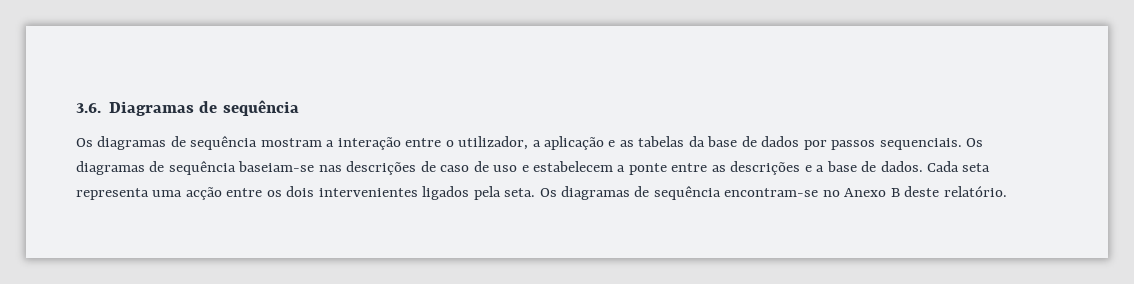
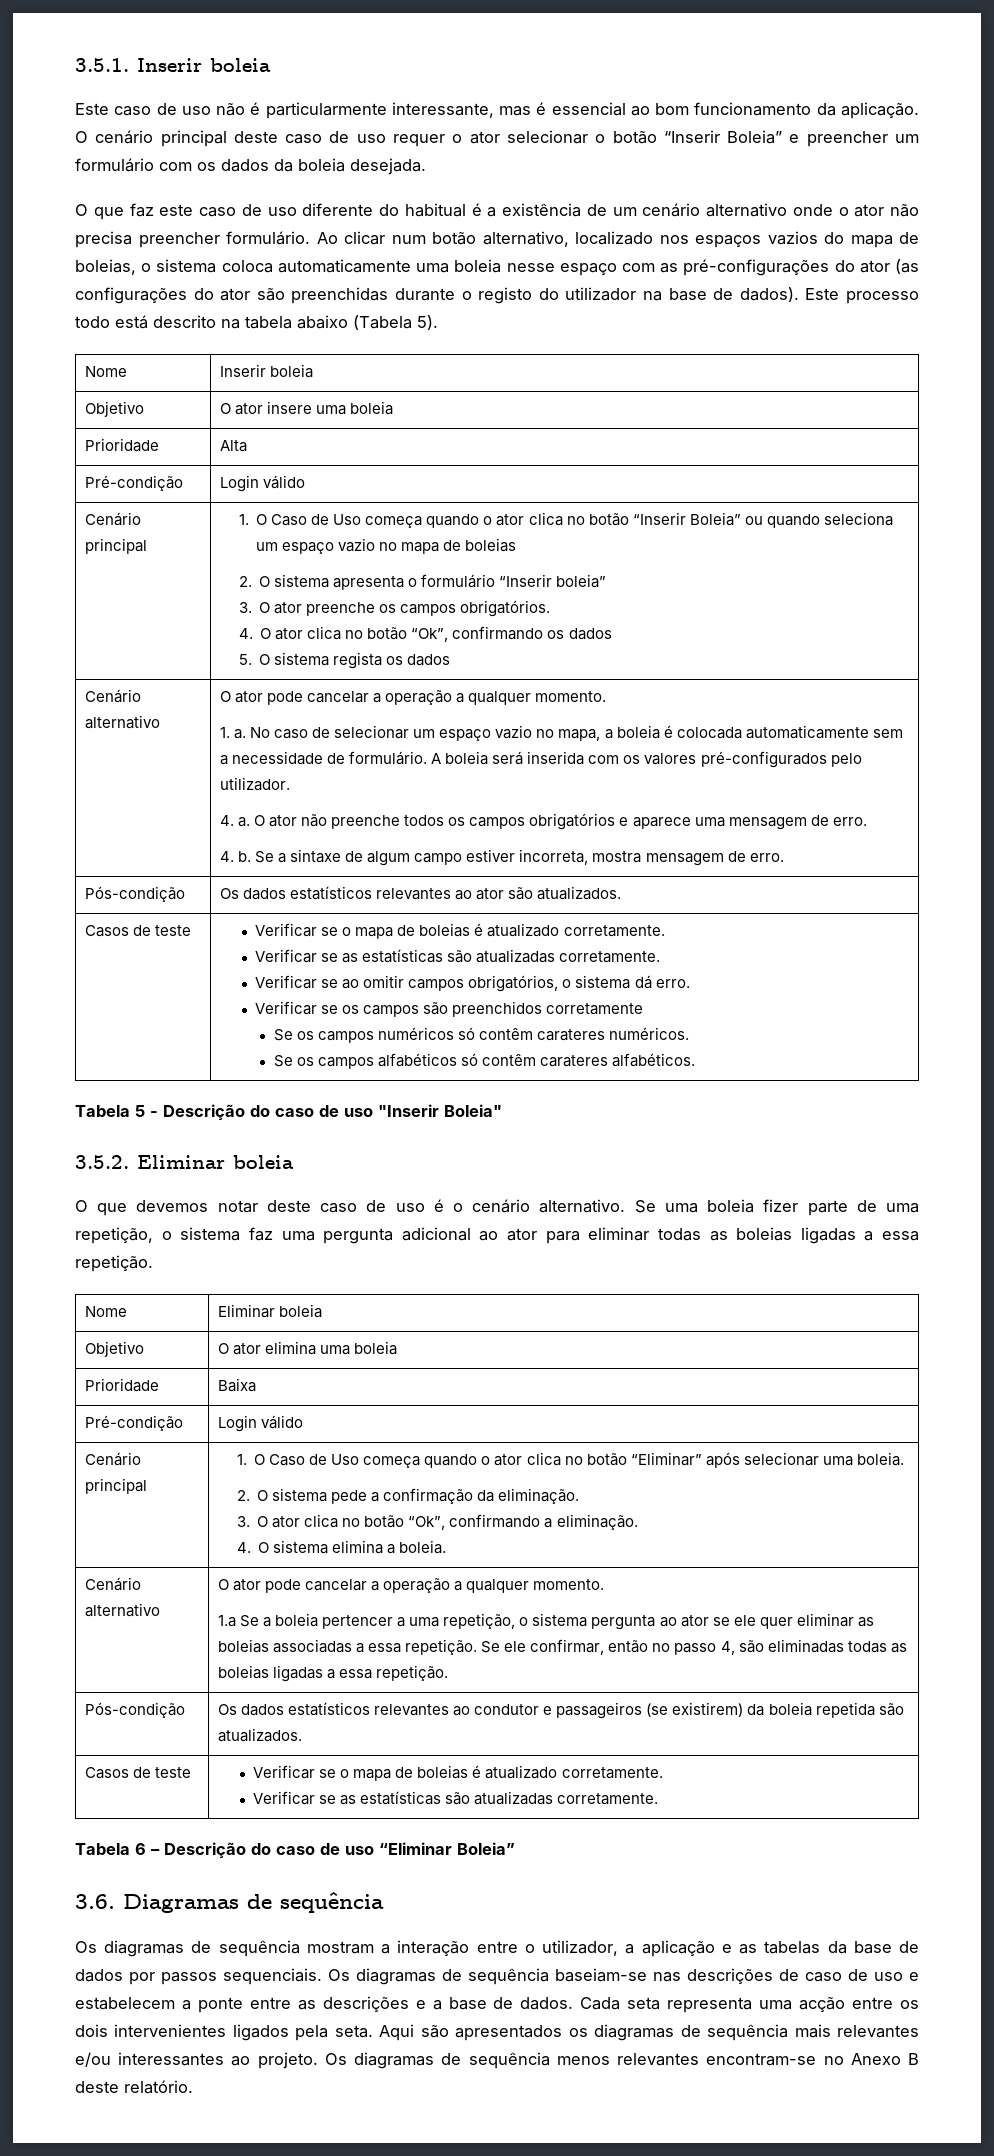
(76, 108) none -> [75,58,272,72] [75,102,919,119] [75,130,919,147] [75,158,426,175] [75,203,919,220] [75,231,919,248] [75,259,919,276] [75,287,920,304] [75,315,438,330] [84,366,127,377] [219,364,314,378] [84,401,144,417] [219,401,394,415] [84,438,159,452] [219,440,247,452] [84,475,183,491] [219,475,306,492] [84,512,141,526] [84,538,147,554] [238,512,893,528] [256,538,517,554] [238,574,607,590] [238,600,551,617] [238,626,612,642] [238,652,451,669] [84,689,141,703] [84,715,160,729] [219,690,607,705] [219,725,903,741] [219,751,862,768] [219,777,290,791] [219,813,867,830] [219,849,784,866] [84,886,185,902] [219,886,622,900] [84,925,192,937] [255,923,665,939] [255,949,661,963] [255,975,690,992] [255,1001,644,1017] [273,1027,690,1043] [273,1053,696,1069] [75,1104,502,1120] [75,1155,295,1169] [75,1199,919,1216] [75,1227,919,1244] [75,1255,153,1272] [84,1306,127,1317] [217,1304,323,1318] [84,1341,144,1357] [217,1341,398,1355] [84,1378,159,1392] [217,1378,256,1392] [84,1415,183,1431] [217,1415,304,1432] [84,1452,141,1466] [84,1478,147,1494] [236,1452,904,1468] [236,1488,580,1504] [236,1514,638,1530] [236,1540,447,1554] [84,1577,141,1591] [84,1603,160,1617] [217,1578,605,1593] [217,1613,874,1630] [217,1639,907,1655] [217,1665,449,1682] [84,1702,185,1718] [217,1702,904,1719] [217,1728,302,1742] [84,1767,192,1779] [253,1765,663,1781] [253,1791,659,1805] [75,1842,515,1858] 3.5.1. Inserir boleia // Este caso de uso não é particularmente interessante, mas é essencial ao bom funcionamento da aplicação. O cenário principal deste caso de uso requer o ator selecionar o botão “Inserir Boleia” e preencher um formulário com os dados da boleia desejada. // O que faz este caso de uso diferente do habitual é a existência de um cenário alternativo onde o ator não precisa preencher formulário. Ao clicar num botão alternativo, localizado nos espaços vazios do mapa de boleias, o sistema coloca automaticamente uma boleia nesse espaço com as pré-configurações do ator (as configurações do ator são preenchidas durante o registo do utilizador na base de dados). Este processo todo está descrito na tabela abaixo (Tabela 5). // Nome | Inserir boleia // Objetivo | O ator insere uma boleia // Prioridade | Alta // Pré-condição | Login válido // Cenário principal | 1. O Caso de Uso começa quando o ator clica no botão “Inserir Boleia” ou quando seleciona um espaço vazio no mapa de boleias // 2. O sistema apresenta o formulário “Inserir boleia” // 3. O ator preenche os campos obrigatórios. // 4. O ator clica no botão “Ok”, confirmando os dados // 5. O sistema regista os dados // Cenário alternativo | O ator pode cancelar a operação a qualquer momento. // 1. a. No caso de selecionar um espaço vazio no mapa, a boleia é colocada automaticamente sem a necessidade de formulário. A boleia será inserida com os valores pré-configurados pelo utilizador. // 4. a. O ator não preenche todos os campos obrigatórios e aparece uma mensagem de erro. // 4. b. Se a sintaxe de algum campo estiver incorreta, mostra mensagem de erro. // Pós-condição | Os dados estatísticos relevantes ao ator são atualizados. // Casos de teste | Verificar se o mapa de boleias é atualizado corretamente. // Verificar se as estatísticas são atualizadas corretamente. // Verificar se ao omitir campos obrigatórios, o sistema dá erro. // Verificar se os campos são preenchidos corretamente // Se os campos numéricos só contêm carateres numéricos. // Se os campos alfabéticos só contêm carateres alfabéticos. // Tabela 5 - Descrição do caso de uso "Inserir Boleia" // 3.5.2. Eliminar boleia // O que devemos notar deste caso de uso é o cenário alternativo. Se uma boleia fizer parte de uma repetição, o sistema faz uma pergunta adicional ao ator para eliminar todas as boleias ligadas a essa repetição. // Nome | Eliminar boleia // Objetivo | O ator elimina uma boleia // Prioridade | Baixa // Pré-condição | Login válido // Cenário principal | 1. O Caso de Uso começa quando o ator clica no botão “Eliminar” após selecionar uma boleia. // 2. O sistema pede a confirmação da eliminação. // 3. O ator clica no botão “Ok”, confirmando a eliminação. // 4. O sistema elimina a boleia. // Cenário alternativo | O ator pode cancelar a operação a qualquer momento. // 1.a Se a boleia pertencer a uma repetição, o sistema pergunta ao ator se ele quer eliminar as boleias associadas a essa repetição. Se ele confirmar, então no passo 4, são eliminadas todas as boleias ligadas a essa repetição. // Pós-condição | Os dados estatísticos relevantes ao condutor e passageiros (se existirem) da boleia repetida são atualizados. // Casos de teste | Verificar se o mapa de boleias é atualizado corretamente. // Verificar se as estatísticas são atualizadas corretamente. // Tabela 6 – Descrição do caso de uso “Eliminar Boleia” //
[539,186,721,200] Os diagramas de sequência -> [379,2024,919,2041] [75,2052,700,2069] Aqui são apresentados os diagramas de sequência mais relevantes e/ou interessantes ao projeto. Os diagramas de sequência menos relevantes

